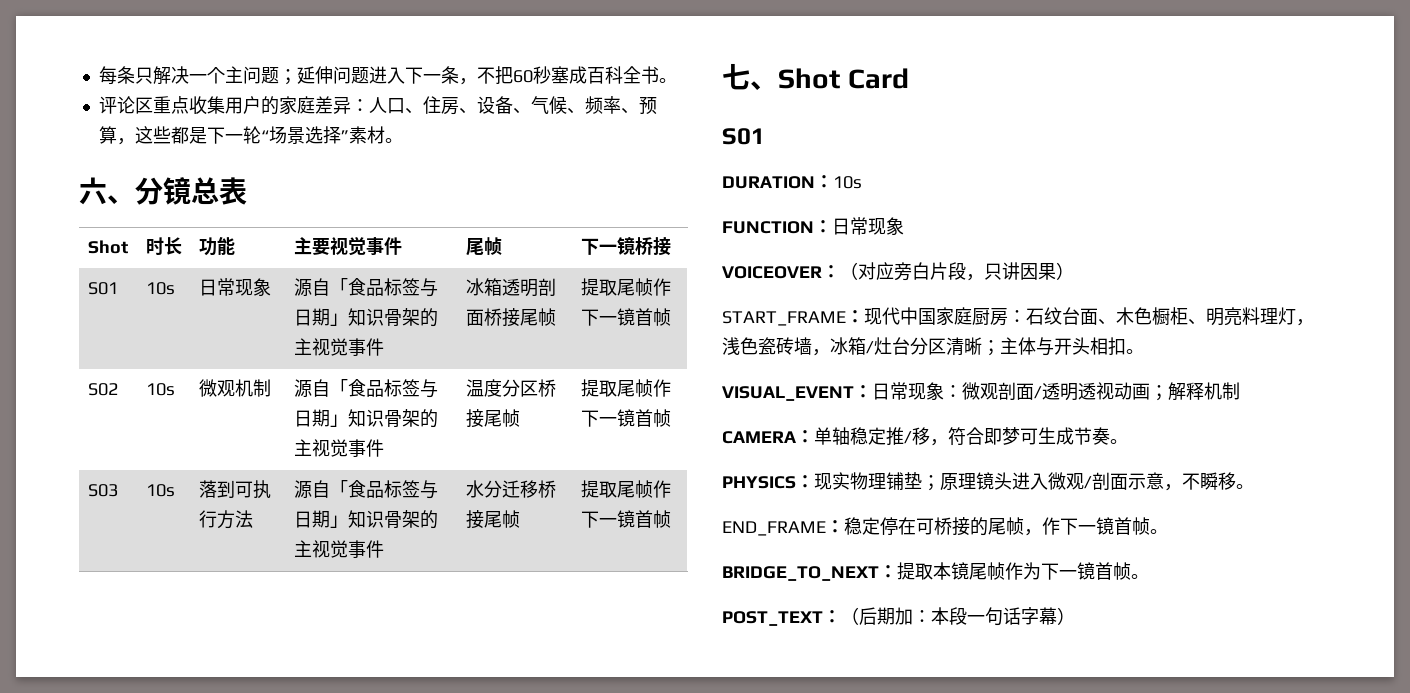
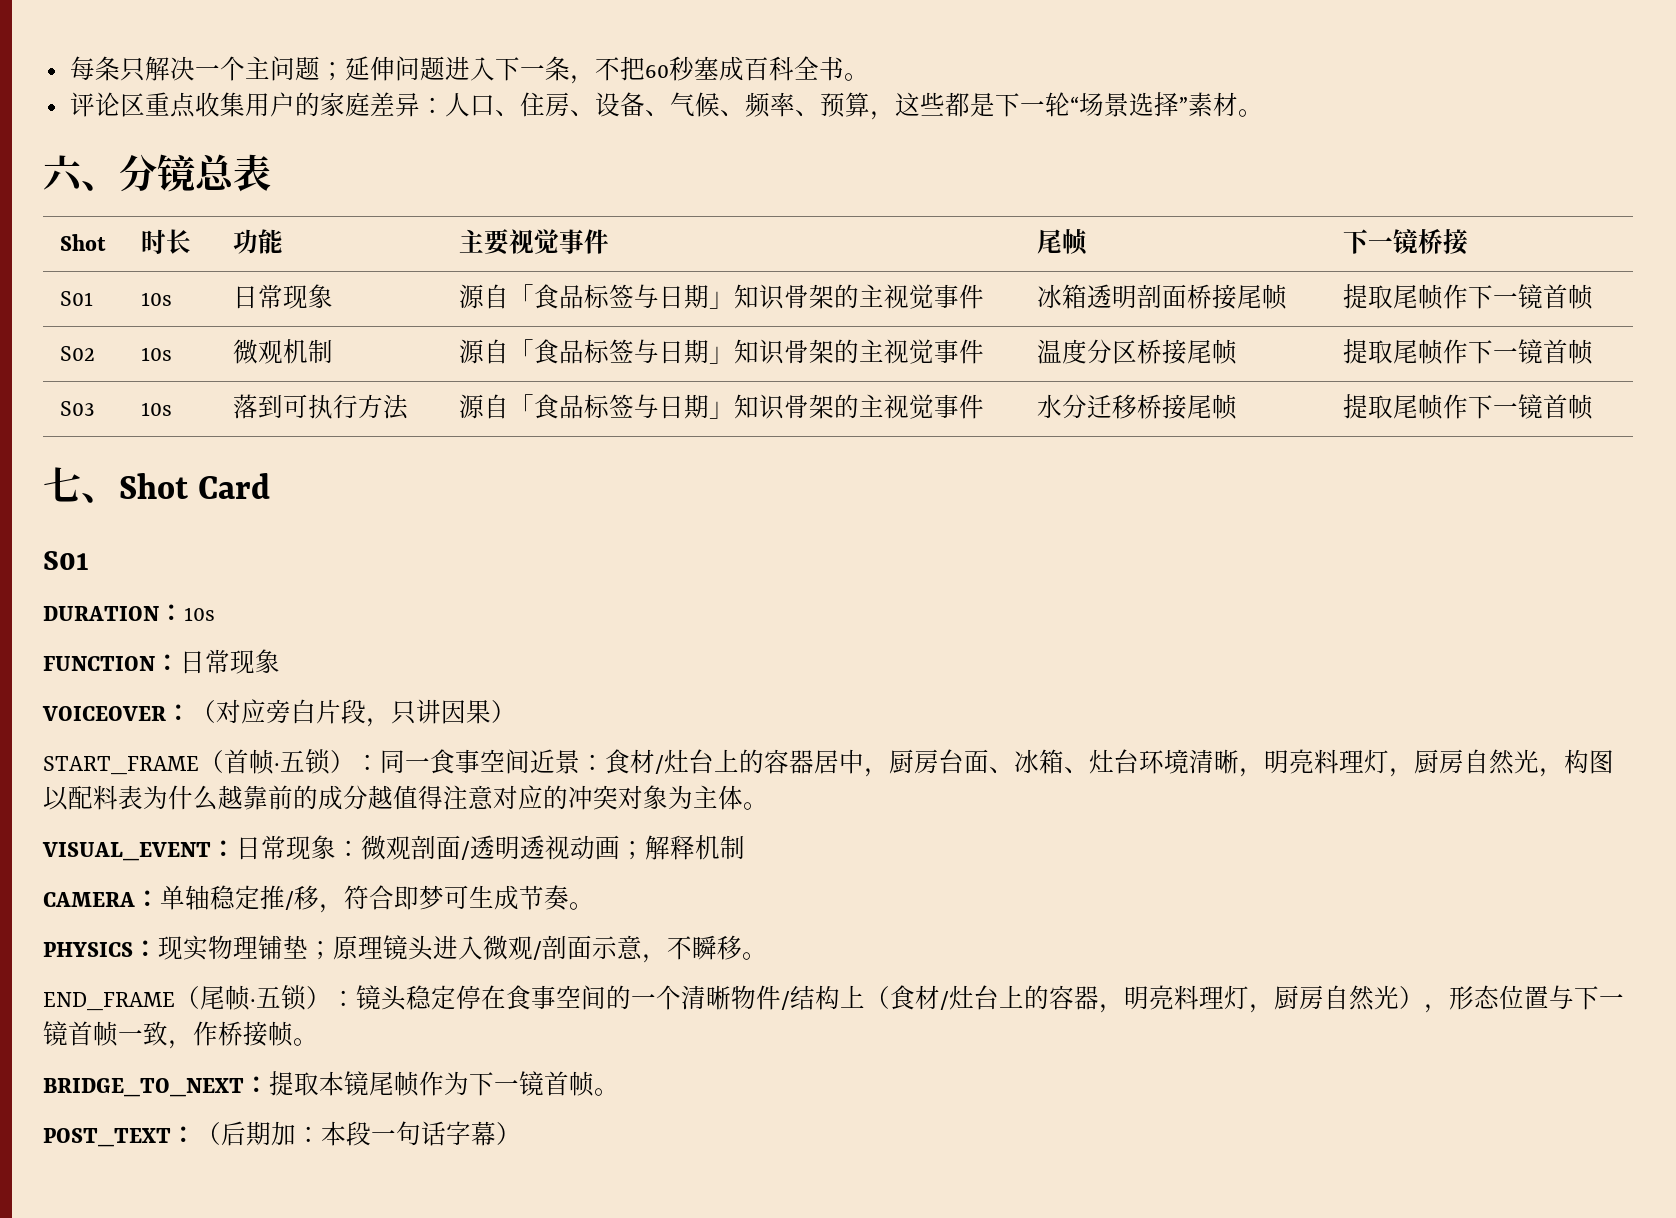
[846,307,1314,326] [722,337,1126,356] ：现代中国家庭厨房：石纹台面、木色橱柜、明亮料理灯，浅色瓷砖墙，冰箱/灶台分区清晰；主体与开头相扣 -> [199,749,1614,777] [43,785,743,811] （首帧·五锁）：同一食事空间近景：食材/灶台上的容器居中，厨房台面、冰箱、灶台环境清晰，明亮料理灯，厨房自然光，构图以配料表为什么越靠前的成分越值得注意对应的冲突对象为主体
[826,517,1132,536] ：稳定停在可桥接的尾帧，作下一镜首 -> [175,985,1624,1013] [43,1021,268,1049] （尾帧·五锁）：镜头稳定停在食事空间的一个清晰物件/结构上（食材/灶台上的容器，明亮料理灯，厨房自然光），形态位置与下一镜首帧一致，作桥接

